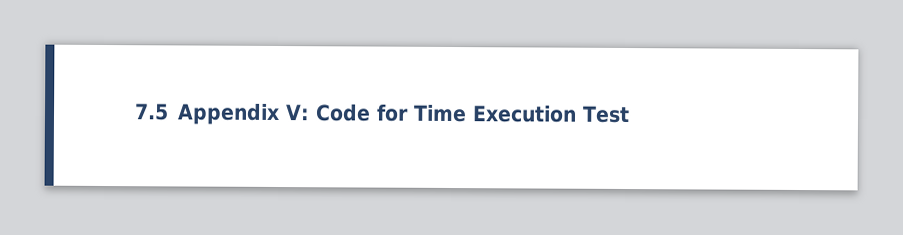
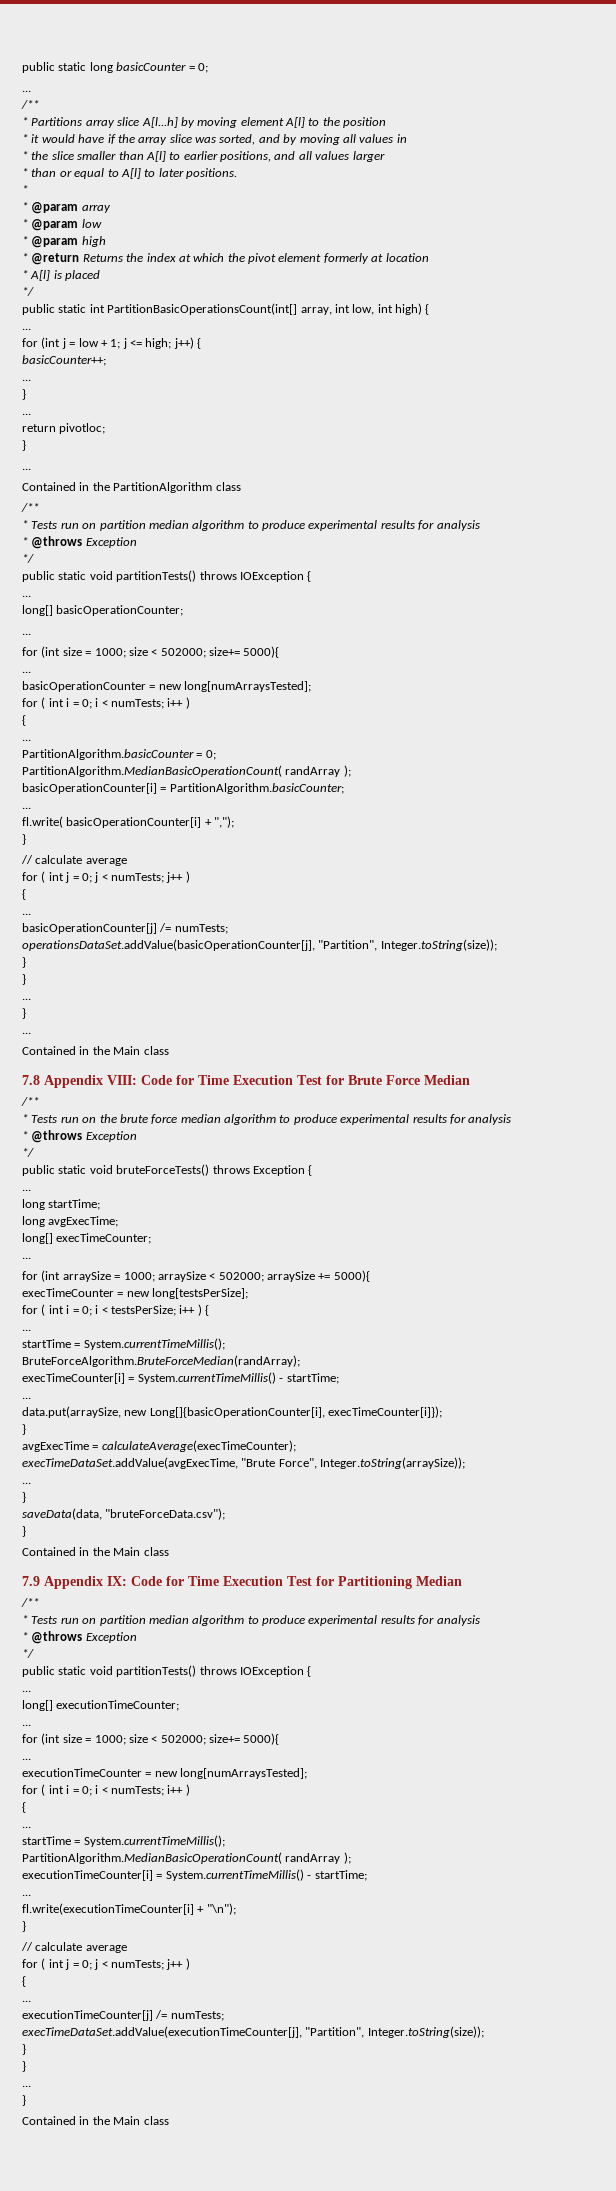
[134,103,631,126] 7.5 Appendix V: Code for Time Execution Test -> [22,62,208,73] [22,90,31,92] [21,100,39,109] [22,117,387,128] [22,134,407,145] [22,151,385,162] [22,168,237,179] [22,185,28,194] [22,202,111,214] [22,219,102,231] [22,236,106,248] [22,253,429,265] [22,270,101,281] [22,287,34,296] [22,303,430,315] [22,328,31,330] [22,337,202,349] [22,355,106,366] [22,379,31,381] [22,389,26,400] [22,413,31,415] [22,423,106,434] [22,440,26,451] [22,468,31,470] [22,482,241,493] [21,503,39,512] [22,520,480,531] [22,536,137,549] [22,554,34,563] [22,570,312,582] [22,595,31,597] [22,605,184,616] [22,633,31,635] [22,646,280,658] [22,671,31,673] [22,681,312,692] [22,697,190,709] [22,715,26,726] [22,739,31,741] [22,749,216,760] [22,765,351,777] [22,783,344,794] [22,807,31,809] [22,816,235,828] [22,834,26,845] [21,855,127,866] [22,871,190,883] [22,889,26,900] [22,913,31,915] [22,923,228,934] [22,939,497,951] [22,957,26,968] [22,974,26,985] [22,998,31,1000] [22,1008,26,1019] [22,1032,31,1034] [22,1046,169,1055] [22,1075,470,1088] [21,1097,39,1106] [22,1114,512,1125] [22,1130,137,1143] [22,1148,34,1157] [22,1164,313,1176] [22,1189,31,1191] [22,1199,101,1210] [22,1216,119,1227] [22,1233,152,1244] [22,1257,31,1259] [22,1270,370,1282] [22,1288,249,1299] [22,1304,210,1316] [22,1329,31,1331] [22,1338,225,1350] [22,1355,300,1367] [22,1372,339,1384] [22,1397,31,1399] [22,1406,443,1418] [22,1424,26,1435] [22,1440,296,1452] [22,1457,466,1469] [22,1482,31,1484] [22,1492,26,1503] [22,1508,226,1520] [22,1526,26,1537] [22,1547,169,1556] [22,1576,462,1589] [21,1598,39,1607] [22,1615,480,1626] [22,1631,137,1644] [22,1649,34,1658] [22,1665,312,1677] [22,1690,31,1692] [22,1700,180,1711] [22,1724,31,1726] [22,1733,280,1745] [22,1758,31,1760] [22,1768,308,1779] [22,1784,190,1796] [22,1802,26,1813] [22,1826,31,1828] [22,1835,225,1847] [22,1852,351,1864] [22,1869,367,1881] [22,1894,31,1896] [22,1903,236,1915] [22,1921,26,1932] [21,1942,127,1953] [22,1958,190,1970] [22,1976,26,1987] [22,2000,31,2002] [22,2010,224,2021] [22,2026,484,2038] [22,2044,26,2055] [22,2061,26,2072] [22,2085,31,2087] [22,2095,26,2106] [22,2116,169,2125] public static long basicCounter = 0; // ... // /** // * Partitions array slice A[l...h] by moving element A[l] to the position // * it would have if the array slice was sorted, and by moving all values in // * the slice smaller than A[l] to earlier positions, and all values larger // * than or equal to A[l] to later positions. // * // * @param array // * @param low // * @param high // * @return Returns the index at which the pivot element formerly at location // * A[l] is placed // */ // public static int PartitionBasicOperationsCount(int[] array, int low, int high) { // ... // for (int j = low + 1; j <= high; j++) { // basicCounter++; // ... // } // ... // return pivotloc; // } // ... // Contained in the PartitionAlgorithm class // /** // * Tests run on partition median algorithm to produce experimental results for analysis // * @throws Exception // */ // public static void partitionTests() throws IOException { // ... // long[] basicOperationCounter; // ... // for (int size = 1000; size < 502000; size+= 5000){ // ... // basicOperationCounter = new long[numArraysTested]; // for ( int i = 0; i < numTests; i++ ) // { // ... // PartitionAlgorithm.basicCounter = 0; // PartitionAlgorithm.MedianBasicOperationCount( randArray ); // basicOperationCounter[i] = PartitionAlgorithm.basicCounter; // ... // fl.write( basicOperationCounter[i] + ","); // } // // calculate average // for ( int j = 0; j < numTests; j++ ) // { // ... // basicOperationCounter[j] /= numTests; // operationsDataSet.addValue(basicOperationCounter[j], "Partition", Integer.toString(size)); // } // } // ... // } // ... // Contained in the Main class // 7.8 Appendix VIII: Code for Time Execution Test for Brute Force Median // /** // * Tests run on the brute force median algorithm to produce experimental results for analysis // * @throws Exception // */ // public static void bruteForceTests() throws Exception { // ... // long startTime; // long avgExecTime; // long[] execTimeCounter; // ... // for (int arraySize = 1000; arraySize < 502000; arraySize += 5000){ // execTimeCounter = new long[testsPerSize]; // for ( int i = 0; i < testsPerSize; i++ ) { // ... // startTime = System.currentTimeMillis(); // BruteForceAlgorithm.BruteForceMedian(randArray); // execTimeCounter[i] = System.currentTimeMillis() - startTime; // ... // data.put(arraySize, new Long[]{basicOperationCounter[i], execTimeCounter[i]}); // } // avgExecTime = calculateAverage(execTimeCounter); // execTimeDataSet.addValue(avgExecTime, "Brute Force", Integer.toString(arraySize)); // ... // } // saveData(data, "bruteForceData.csv"); // } // Contained in the Main class // 7.9 Appendix IX: Code for Time Execution Test for Partitioning Median // /** // * Tests run on partition median algorithm to produce experimental results for analysis // * @throws Exception // */ // public static void partitionTests() throws IOException { // ... // long[] executionTimeCounter; // ... // for (int size = 1000; size < 502000; size+= 5000){ // ... // executionTimeCounter = new long[numArraysTested]; // for ( int i = 0; i < numTests; i++ ) // { // ... // startTime = System.currentTimeMillis(); // PartitionAlgorithm.MedianBasicOperationCount( randArray ); // executionTimeCounter[i] = System.currentTimeMillis() - startTime; // ... // fl.write(executionTimeCounter[i] + "\n"); // } // // calculate average // for ( int j = 0; j < numTests; j++ ) // { // ... // executionTimeCounter[j] /= numTests; // execTimeDataSet.addValue(executionTimeCounter[j], "Partition", Integer.toString(size)); // } // } // ... // } // Contained in the Main class

